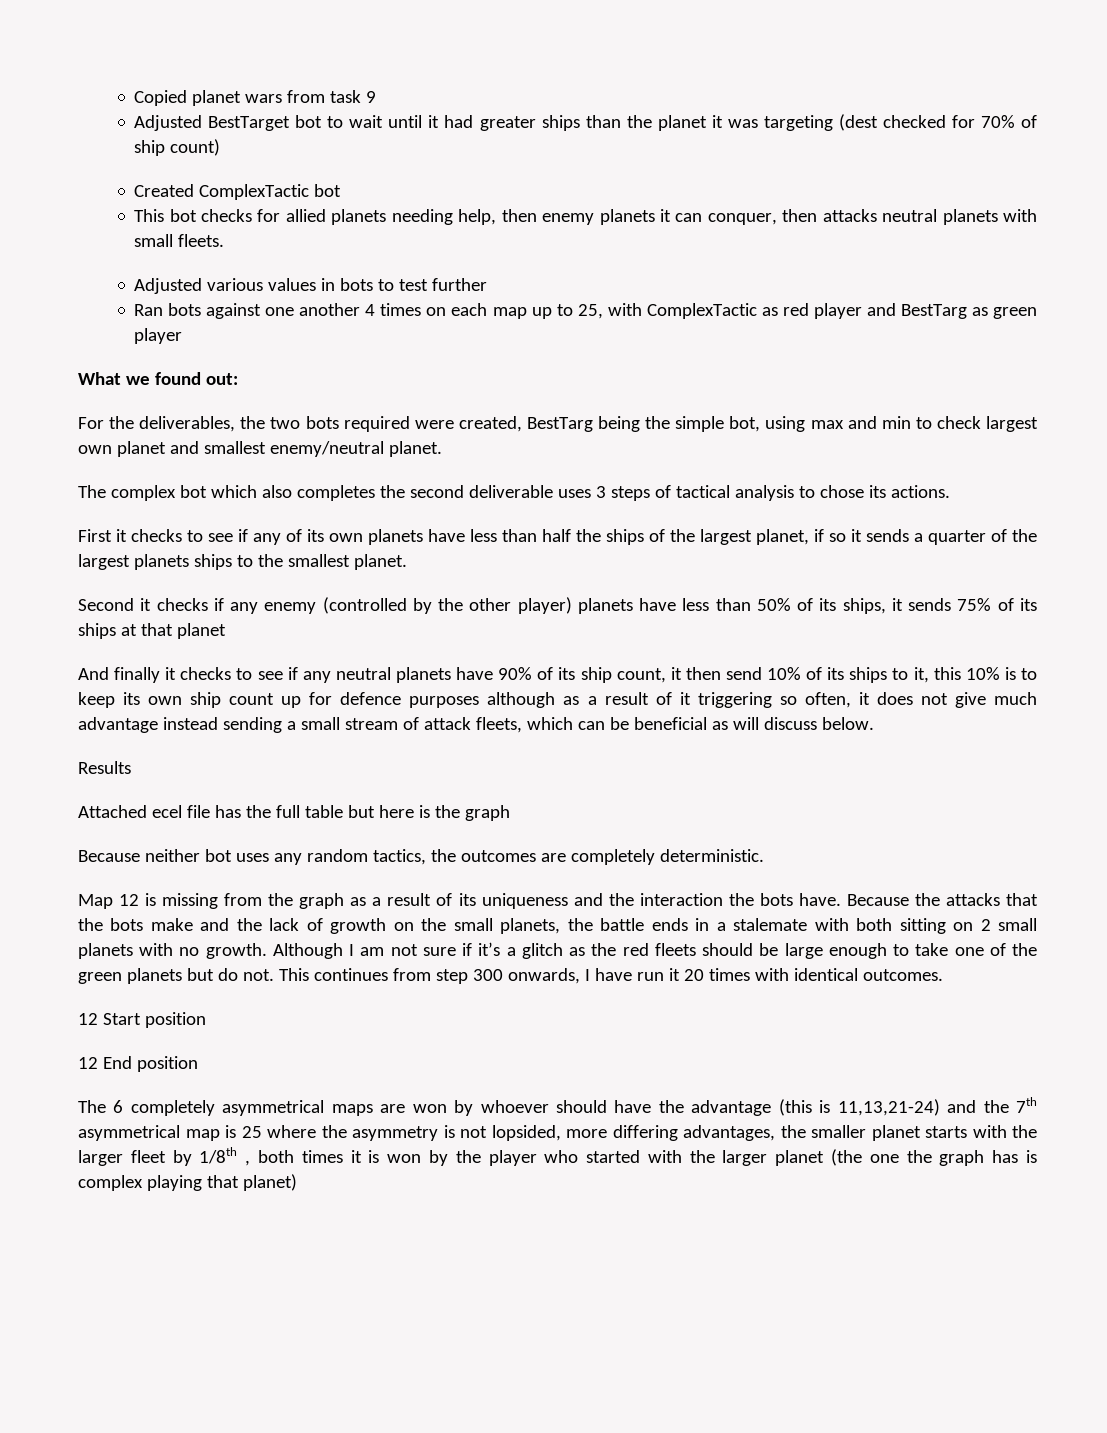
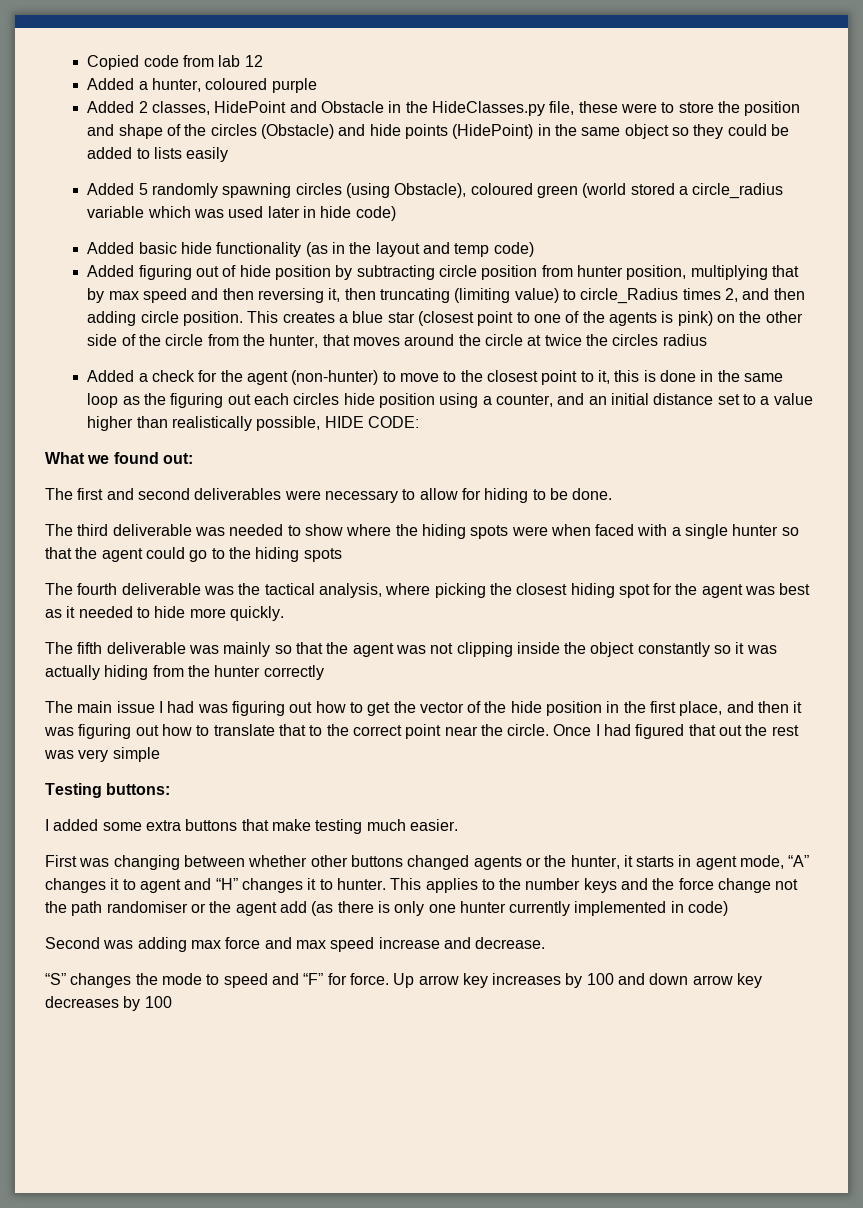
[192,90,377,106] [134,114,1038,131] [134,139,221,156] [134,184,342,200] [134,209,1037,225] [134,234,225,247] [134,278,488,294] [134,303,1038,319] [134,328,183,344] [78,372,238,385] [78,416,1039,432] [78,441,442,457] [78,485,950,501] [78,529,1037,545] [78,554,407,570] [78,597,1037,614] [78,623,226,639] [78,667,1038,683] [78,692,1037,708] [78,717,874,733] [78,761,131,774] [78,805,510,821] [78,849,764,865] [78,893,1038,909] [78,918,1038,934] [78,942,1038,959] [78,968,943,984] [78,1012,206,1028] [78,1056,198,1072] [78,1097,1038,1116] [78,1125,1037,1141] [78,1147,1037,1166] [78,1174,297,1191] planet wars from task 9 // Adjusted BestTarget bot to wait until it had greater ships than the planet it was targeting (dest checked for 70% of ship count) // Created ComplexTactic bot // This bot checks for allied planets needing help, then enemy planets it can conquer, then attacks neutral planets with small fleets. // Adjusted various values in bots to test further // Ran bots against one another 4 times on each map up to 25, with ComplexTactic as red player and BestTarg as green player // What we found out: // For the deliverables, the two bots required were created, BestTarg being the simple bot, using max and min to check largest own planet and smallest enemy/neutral planet. // The complex bot which also completes the second deliverable uses 3 steps of tactical analysis to chose its actions. // First it checks to see if any of its own planets have less than half the ships of the largest planet, if so it sends a quarter of the largest planets ships to the smallest planet. // Second it checks if any enemy (controlled by the other player) planets have less than 50% of its ships, it sends 75% of its ships at that planet // And finally it checks to see if any neutral planets have 90% of its ship count, it then send 10% of its ships to it, this 10% is to keep its own ship count up for defence purposes although as a result of it triggering so often, it does not give much advantage instead sending a small stream of attack fleets, which can be beneficial as will discuss below. // Results // Attached ecel file has the full table but here is the graph // Because neither bot uses any random tactics, the outcomes are completely deterministic. // Map 12 is missing from the graph as a result of its uniqueness and the interaction the bots have. Because the attacks that the bots make and the lack of growth on the small planets, the battle ends in a stalemate with both sitting on 2 small planets with no growth. Although I am not sure if it’s a glitch as the red fleets should be large enough to take one of the green planets but do not. This continues from step 300 onwards, I have run it 20 times with identical outcomes. // 12 Start position // 12 End position // The 6 completely asymmetrical maps are won by whoever should have the advantage (this is 11,13,21-24) and the 7th asymmetrical map is 25 where the asymmetry is not lopsided, more differing advantages, the smaller planet starts with the larger fleet by 1/8th , both times it is won by the player who started with the larger planet (the one the graph has is complex playing that planet) -> [143,55,263,67] [87,78,317,93] [87,101,801,116] [87,124,789,139] [87,147,229,162] [87,183,784,199] [87,206,396,221] [87,242,534,257] [87,265,799,280] [87,288,805,304] [87,311,803,326] [87,334,707,348] [87,370,783,385] [87,393,813,408] [87,416,420,431] [45,452,193,464] [45,488,613,503] [45,524,799,539] [45,547,342,562] [45,583,811,598] [45,606,284,621] [45,642,777,657] [45,665,324,680] [45,701,803,716] [44,724,799,739] [44,747,160,762] [45,783,171,798] [45,819,458,834] [45,855,810,870] [45,878,799,893] [45,901,729,916] [45,937,546,952] [45,973,763,988] [45,996,172,1011] code from lab 12 // Added a hunter, coloured purple // Added 2 classes, HidePoint and Obstacle in the HideClasses.py file, these were to store the position and shape of the circles (Obstacle) and hide points (HidePoint) in the same object so they could be added to lists easily // Added 5 randomly spawning circles (using Obstacle), coloured green (world stored a circle_radius variable which was used later in hide code) // Added basic hide functionality (as in the layout and temp code) // Added figuring out of hide position by subtracting circle position from hunter position, multiplying that by max speed and then reversing it, then truncating (limiting value) to circle_Radius times 2, and then adding circle position. This creates a blue star (closest point to one of the agents is pink) on the other side of the circle from the hunter, that moves around the circle at twice the circles radius // Added a check for the agent (non-hunter) to move to the closest point to it, this is done in the same loop as the figuring out each circles hide position using a counter, and an initial distance set to a value higher than realistically possible, HIDE CODE: // What we found out: // The first and second deliverables were necessary to allow for hiding to be done. // The third deliverable was needed to show where the hiding spots were when faced with a single hunter so that the agent could go to the hiding spots // The fourth deliverable was the tactical analysis, where picking the closest hiding spot for the agent was best as it needed to hide more quickly. // The fifth deliverable was mainly so that the agent was not clipping inside the object constantly so it was actually hiding from the hunter correctly // The main issue I had was figuring out how to get the vector of the hide position in the first place, and then it was figuring out how to translate that to the correct point near the circle. Once I had figured that out the rest was very simple // Testing buttons: // I added some extra buttons that make testing much easier. // First was changing between whether other buttons changed agents or the hunter, it starts in agent mode, “A” changes it to agent and “H” changes it to hunter. This applies to the number keys and the force change not the path randomiser or the agent add (as there is only one hunter currently implemented in code) // Second was adding max force and max speed increase and decrease. // “S” changes the mode to speed and “F” for force. Up arrow key increases by 100 and down arrow key decreases by 100

